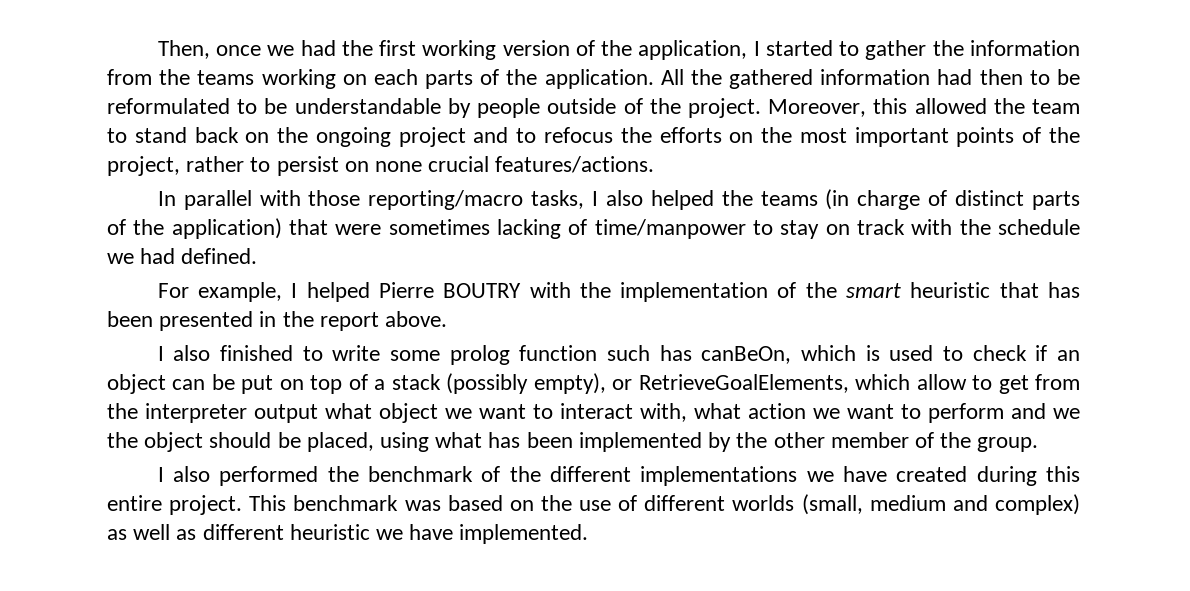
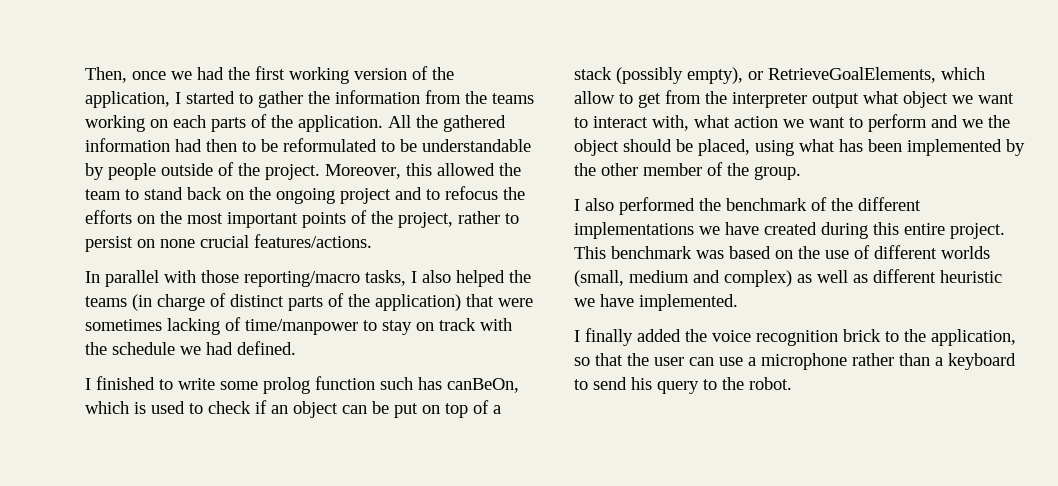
[157,282,1080,302] [107,311,448,331] [157,345,211,361] For example, I helped Pierre BOUTRY with the implementation of the smart heuristic that has been presented in the report above. // I also -> [85,378,91,390] I
(589, 534) none -> [574,328,1016,346] [574,353,1016,370] [574,377,792,394] // I finally added the voice recognition brick to the application, so that the user can use a microphone rather than a keyboard to send his query to the robot.

